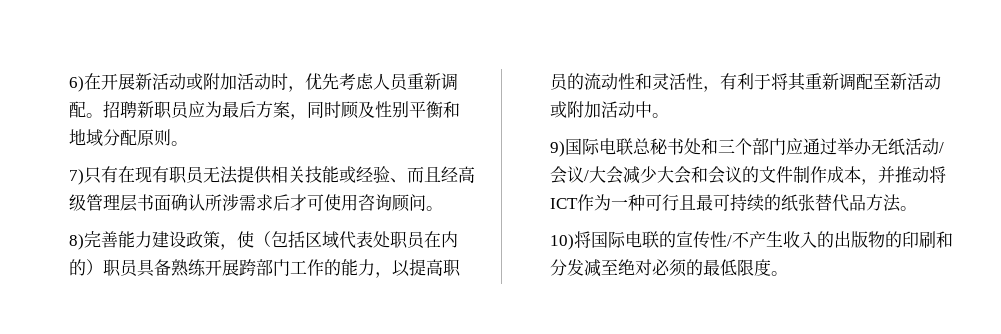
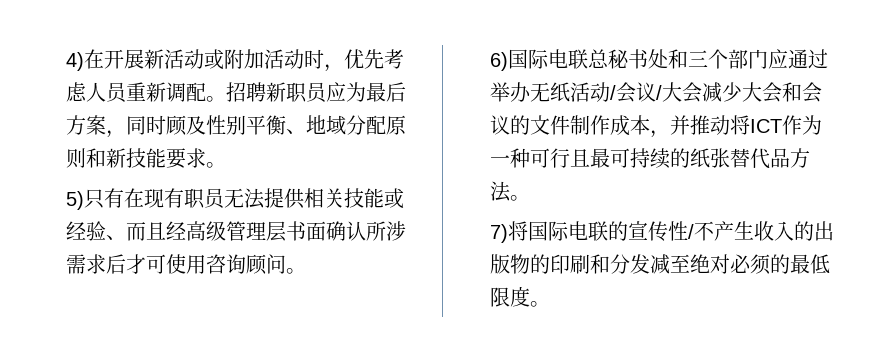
[69,76,85,92] 6) -> [65,52,84,71] 4)
[443,101,461,118] 和 -> [285,129,306,134] 、
[171,141,189,146] [69,169,85,185] 。 // 7) -> [85,148,226,169] [65,191,84,210] 和新技能要求。 // 5)
[69,231,459,250] [69,259,462,278] [550,72,942,92] [550,101,670,118] [550,141,566,157] 8)完善能力建设政策，使（包括区域代表处职员在内的）职员具备熟练开展跨部门工作的能力，以提高职员的流动性和灵活性，有利于将其重新调配至新活动或附加活动中。 // 9) -> [489,52,508,71] 6)
[550,234,575,250] 10) -> [489,224,508,243] 7)

